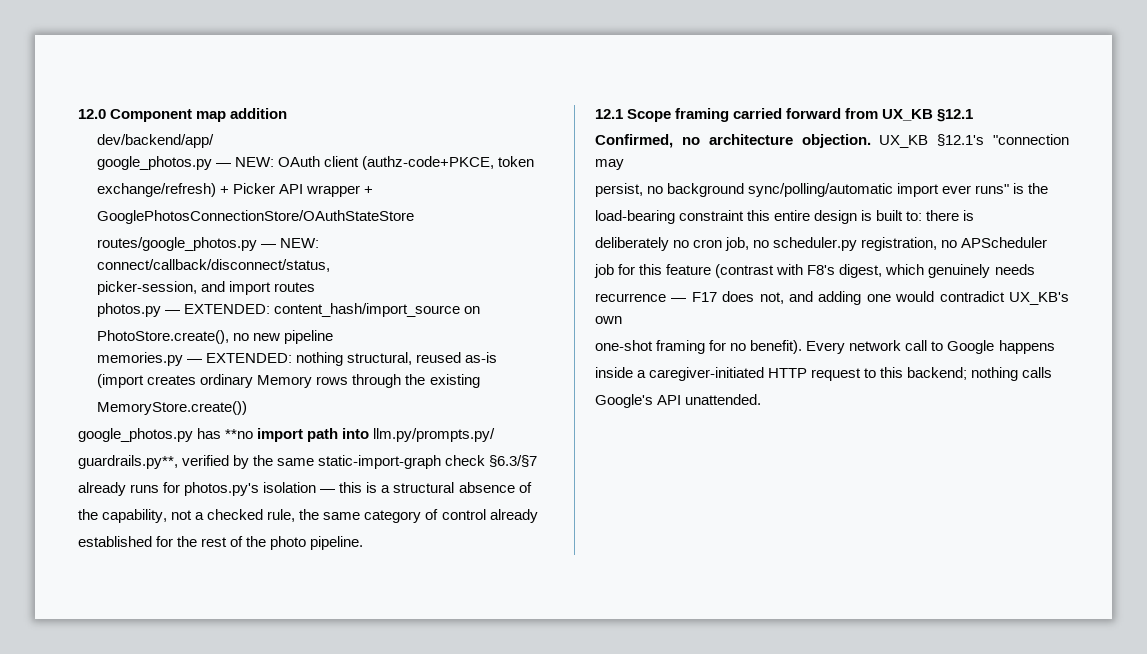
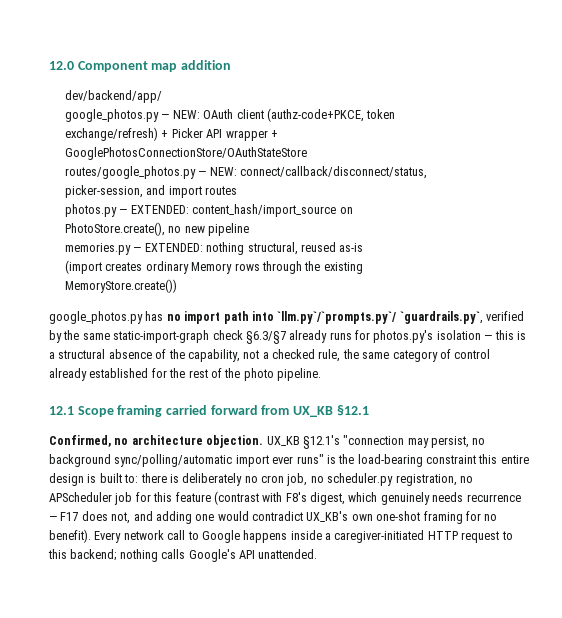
[225,429,254,439] **no -> [166,314,181,321] no
[373,428,496,442] [78,455,178,469] llm.py/prompts.py/ // guardrails.py**, -> [277,311,483,324] `llm.py`/`prompts.py`/ `guardrails.py`,
(538, 461) // -> (286, 337) none
(532, 487) // -> (167, 354) none
(538, 516) // -> (87, 374) none
(624, 164) // -> (429, 443) none
(1049, 188) // -> (355, 459) none
(975, 215) // -> (179, 478) none
(1048, 242) // -> (112, 497) none
(1035, 269) // -> (464, 497) none
(622, 320) // -> (373, 517) none
(1055, 347) // -> (288, 536) none
(1053, 372) // -> (186, 554) none

